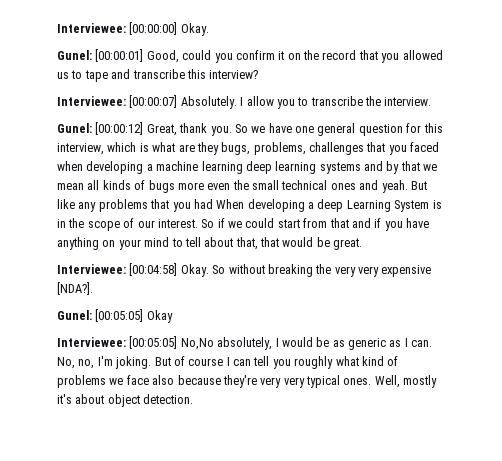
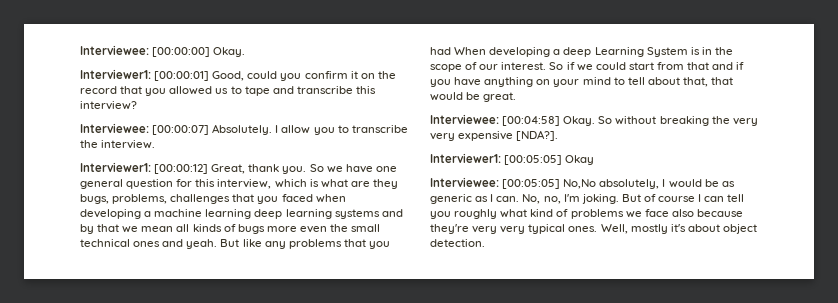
[57,50,92,60] Gunel: -> [80,69,151,79] Interviewer1:
[57,123,92,133] Gunel: -> [80,162,151,172] Interviewer1:
[57,310,92,320] Gunel: -> [430,153,501,163] Interviewer1:

